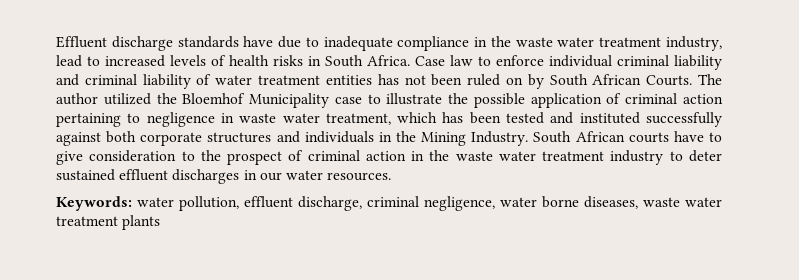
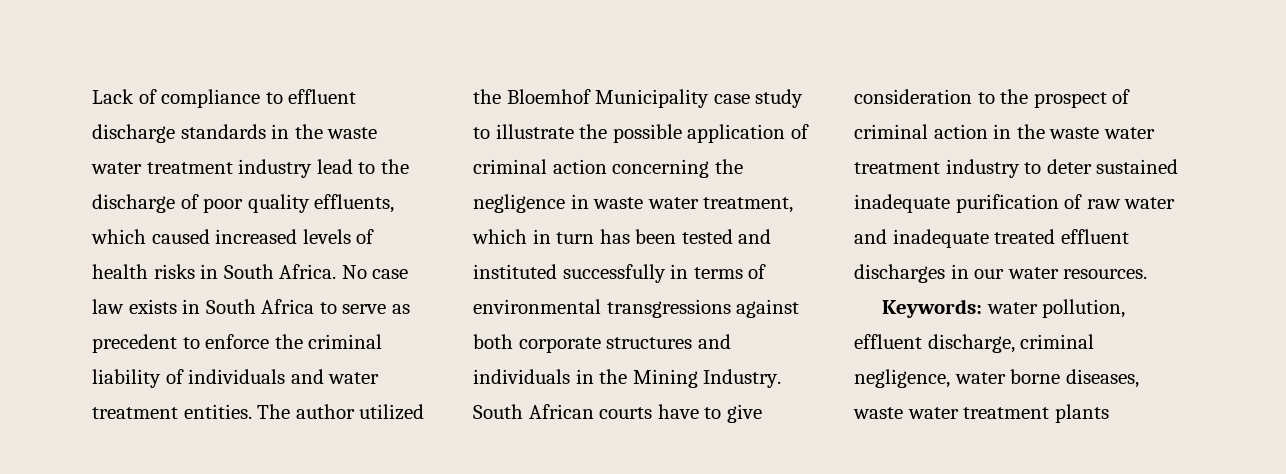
[56,36,722,51] Effluent discharge standards have due to inadequate compliance in the waste water treatment industry, -> [92,89,357,108] [92,124,378,143] [91,159,313,178] Lack of compliance to effluent discharge standards in the waste water treatment industry
(100, 61) none -> [380,159,409,174] [92,194,395,213] [91,229,210,244] the discharge of poor quality effluents, which caused
[415,55,722,70] [56,74,693,89] Case law to enforce individual criminal liability and criminal liability of water treatment entities has not been ruled on by South African Courts. -> [341,265,409,279] [92,299,410,314] [92,334,383,353] [92,369,380,388] [92,404,252,419] No case law exists in South Africa to serve as precedent to enforce the criminal liability of individuals and water treatment entities.
(362, 100) none -> [755,89,804,108] study
[56,113,141,127] pertaining to -> [612,159,743,178] concerning the
(438, 117) none -> [532,229,595,244] in turn
(722, 119) none -> [670,264,767,279] [473,299,731,318] in terms of environmental transgressions
(115, 175) none -> [854,194,1176,213] [854,229,1056,248] inadequate purification of raw water and inadequate treated

